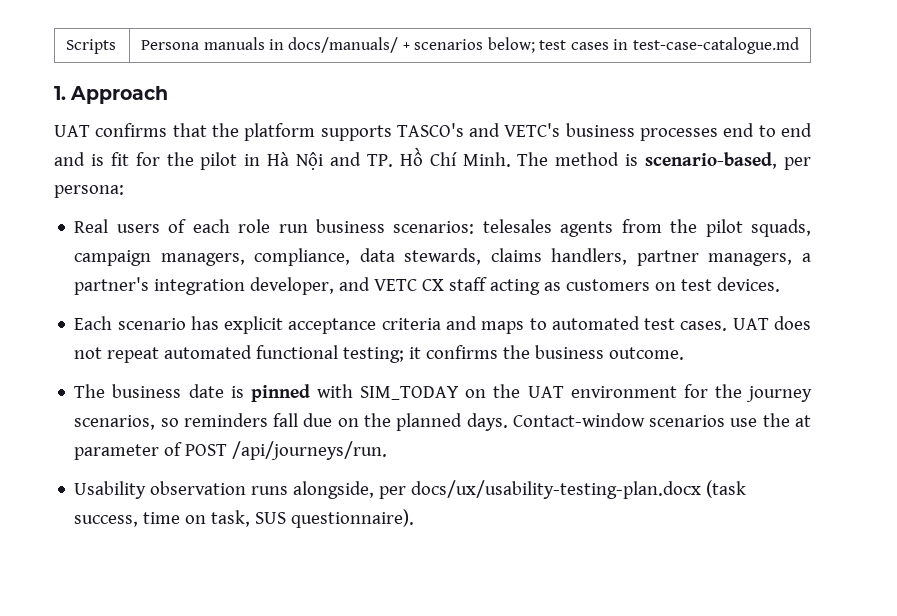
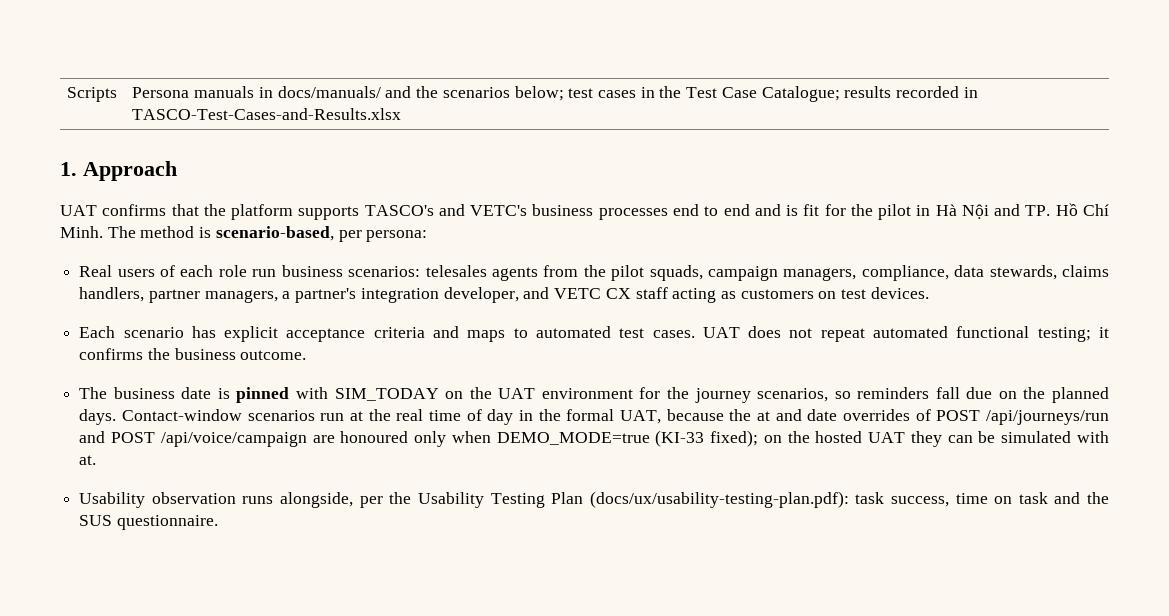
[402,42,410,50] + -> [385,86,439,98] and the
[632,37,799,54] test-case-catalogue.md -> [659,86,978,102] [132,108,402,120] the Test Case Catalogue; results recorded in TASCO-Test-Cases-and-Results.xlsx
[730,413,811,427] [74,441,388,460] use the at parameter of POST /api/journeys/run. -> [320,409,1109,425] [79,430,1110,447] [79,455,97,465] run at the real time of day in the formal UAT, because the at and date overrides of POST /api/journeys/run and POST /api/voice/campaign are honoured only when DEMO_MODE=true (KI-33 fixed); on the hosted UAT they can be simulated with at.
[411,480,747,499] [74,509,415,528] docs/ux/usability-testing-plan.docx (task success, time on task, SUS questionnaire). -> [389,491,1109,508] [79,515,218,530] the Usability Testing Plan (docs/ux/usability-testing-plan.pdf): task success, time on task and the SUS questionnaire.

